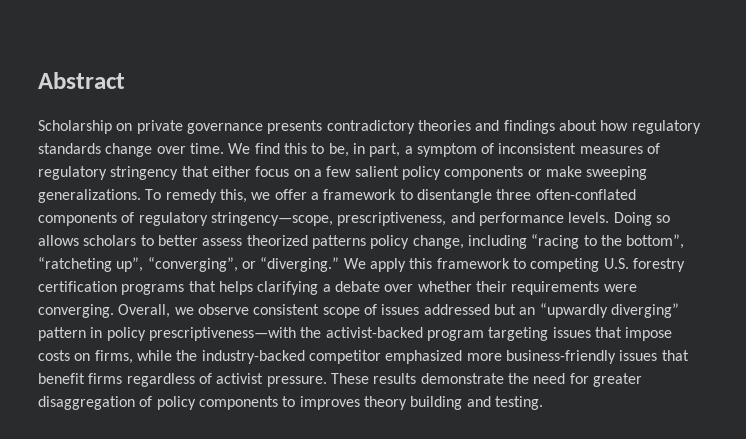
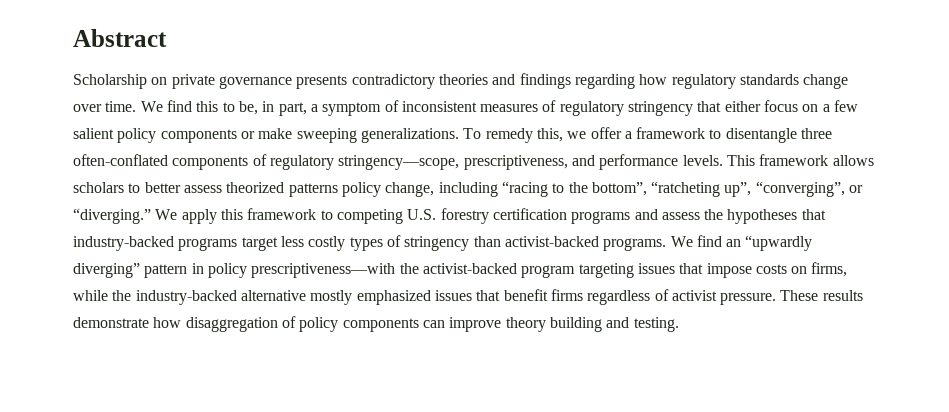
[558,120,597,131] about -> [574,74,635,89] regarding
[613,212,670,226] Doing so -> [726,154,829,166] This framework
[188,281,637,295] [38,304,516,318] that helps clarifying a debate over whether their requirements were converging. Overall, we observe consistent scope of issues addressed but -> [634,209,826,224] [73,235,722,251] and assess the hypotheses that industry-backed programs target less costly types of stringency than activist-backed programs. We find
[308,350,616,364] competitor emphasized more business-friendly -> [240,290,431,305] alternative mostly emphasized
[507,373,642,387] the need for greater -> [153,317,182,328] how
[282,396,360,410] to improves -> [422,317,502,332] can improve

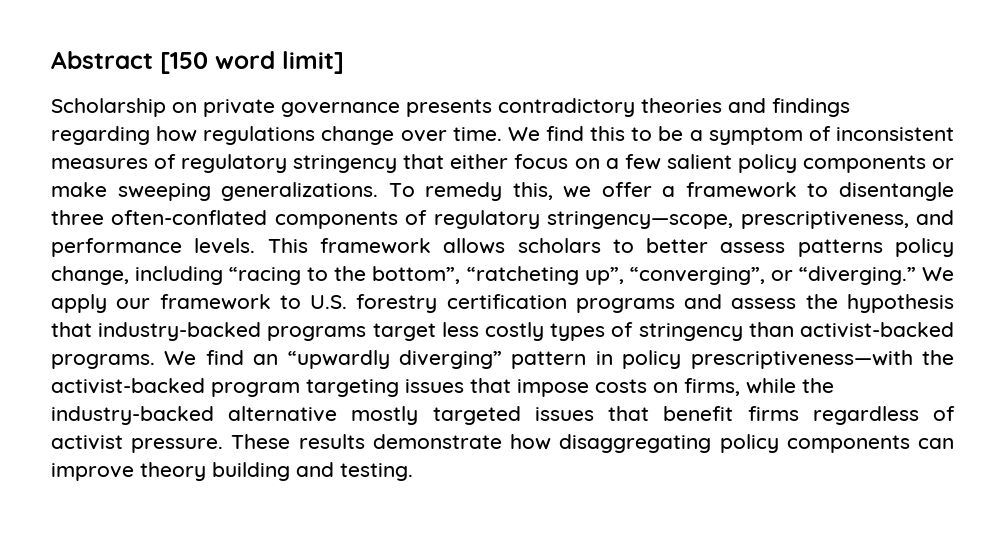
(167, 38) none -> [160,51,344,74] [150 word limit]
[671,74,799,89] regulatory standards -> [203,126,316,145] regulations
[238,101,307,116] be, in part, -> [658,126,684,141] be
[226,182,285,193] theorized -> (786, 247) none
[220,208,403,224] this framework to competing -> [116,294,301,310] our framework to
[727,209,798,224] hypotheses -> [846,294,954,313] hypothesis
[356,290,431,305] emphasized -> [432,406,521,425] targeted
[185,316,296,332] disaggregation of -> [559,434,712,453] disaggregating

